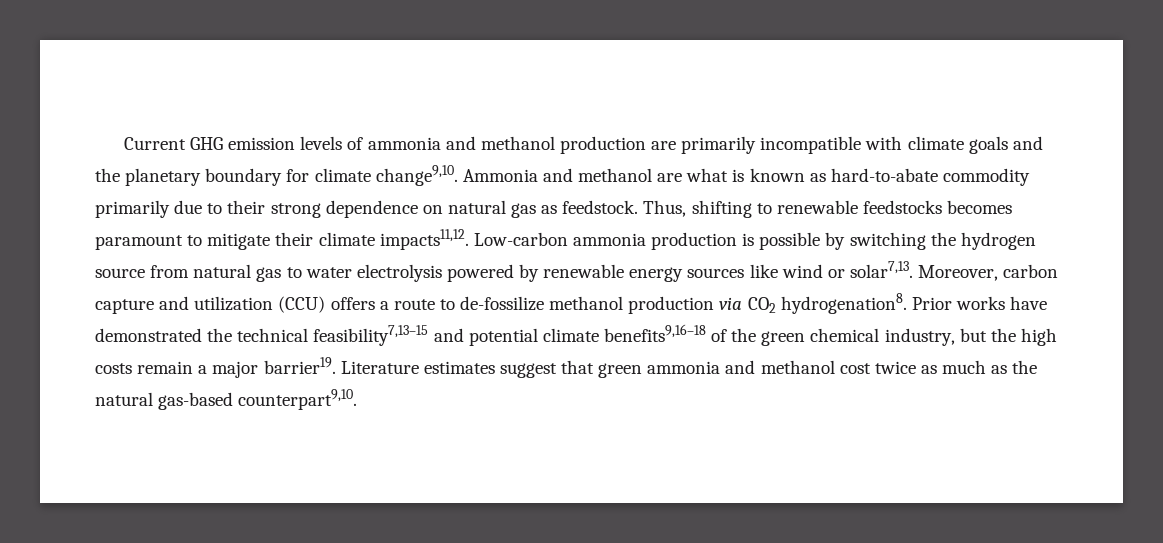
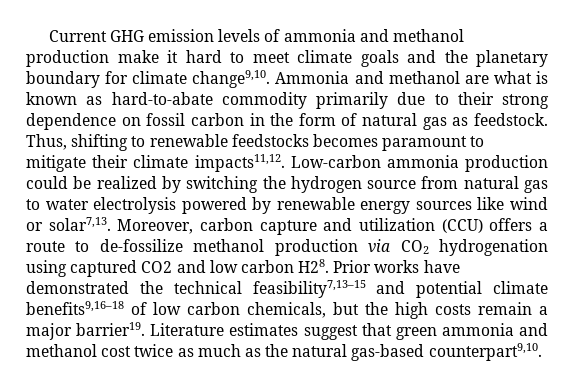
[651,136,903,154] are primarily incompatible with -> [117,50,290,63] make it hard to meet
(443, 209) none -> [146,113,358,126] fossil carbon in the form of
[742,232,821,250] is possible -> [26,176,157,189] could be realized
[780,293,907,314] hydrogenation8. -> [439,239,548,256] [26,259,330,277] hydrogenation using captured CO2 and low carbon H28.
[731,328,955,346] the green chemical industry, -> [153,302,326,318] low carbon chemicals,

